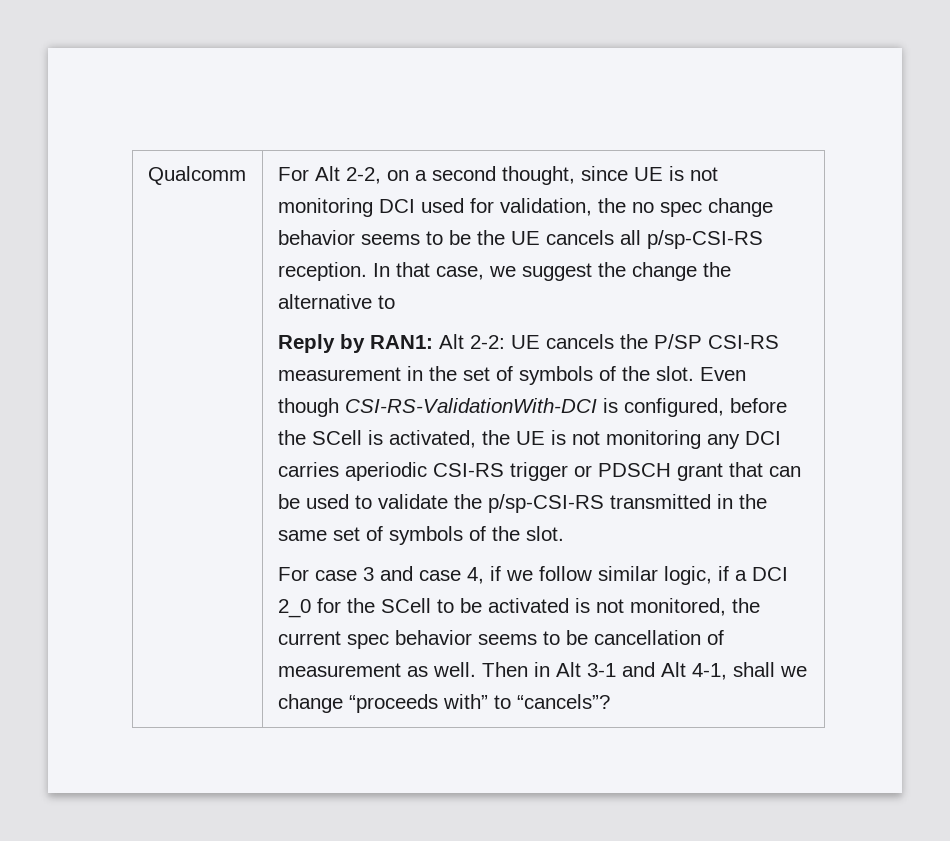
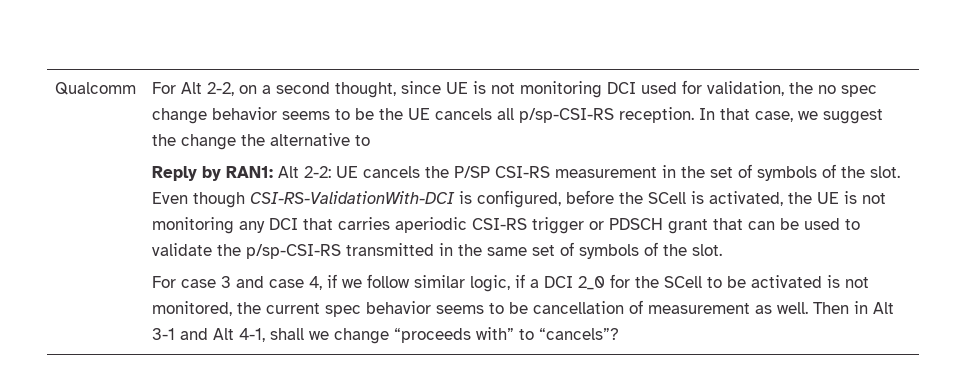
(781, 438) none -> [302,218,333,230] that

